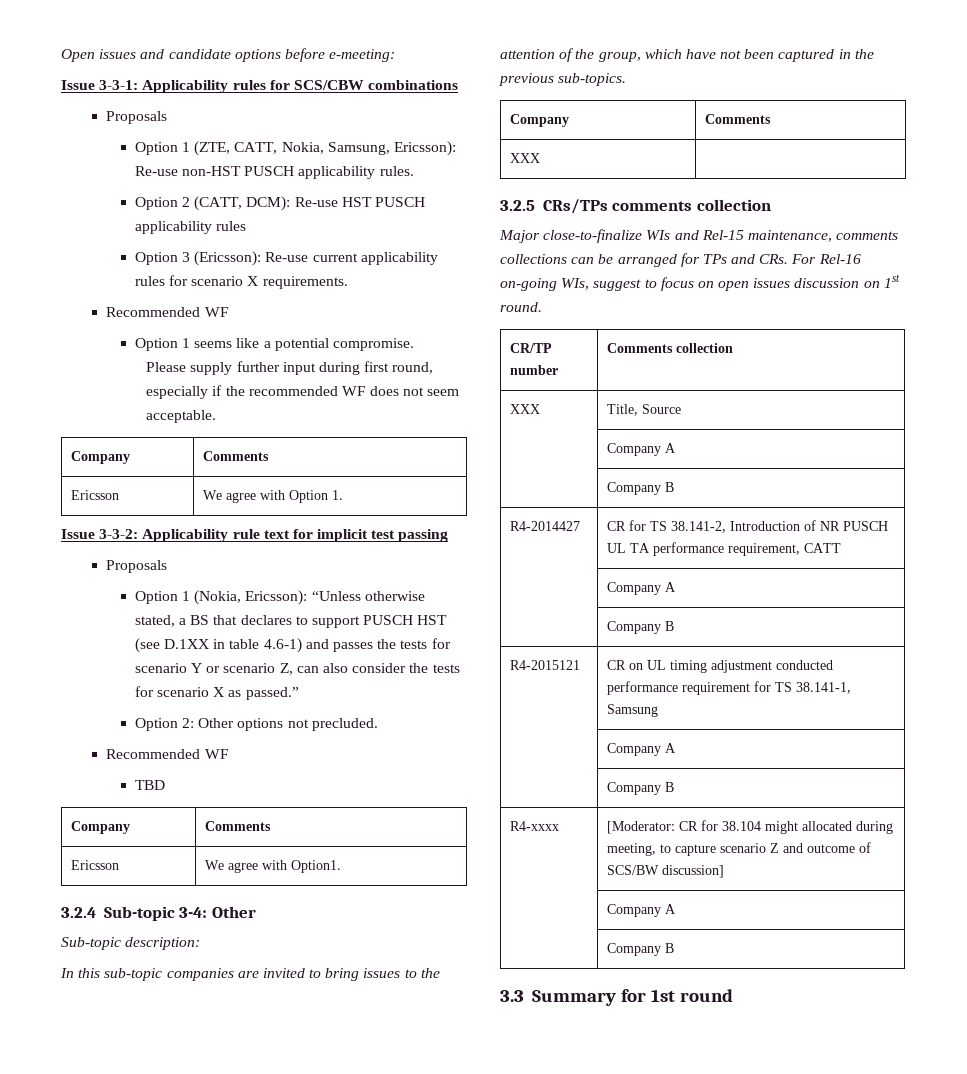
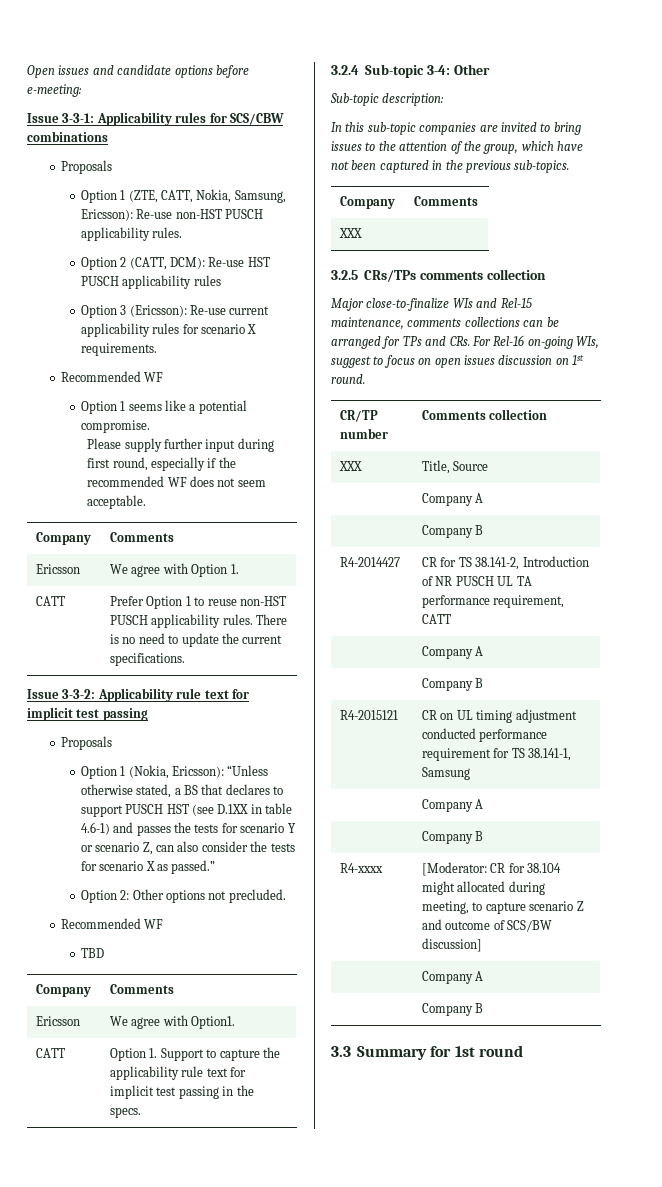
(343, 495) none -> [36,596,66,606] [110,596,286,609] [110,614,288,628] [110,633,283,647] [110,653,186,666] // CATT | Prefer Option 1 to reuse non-HST PUSCH applicability rules. There is no need to update the current specifications.
(341, 866) none -> [36,1048,66,1058] [110,1047,280,1061] [110,1066,247,1080] [110,1085,254,1099] [110,1107,142,1118] // CATT | Option 1. Support to capture the applicability rule text for implicit test passing in the specs.

